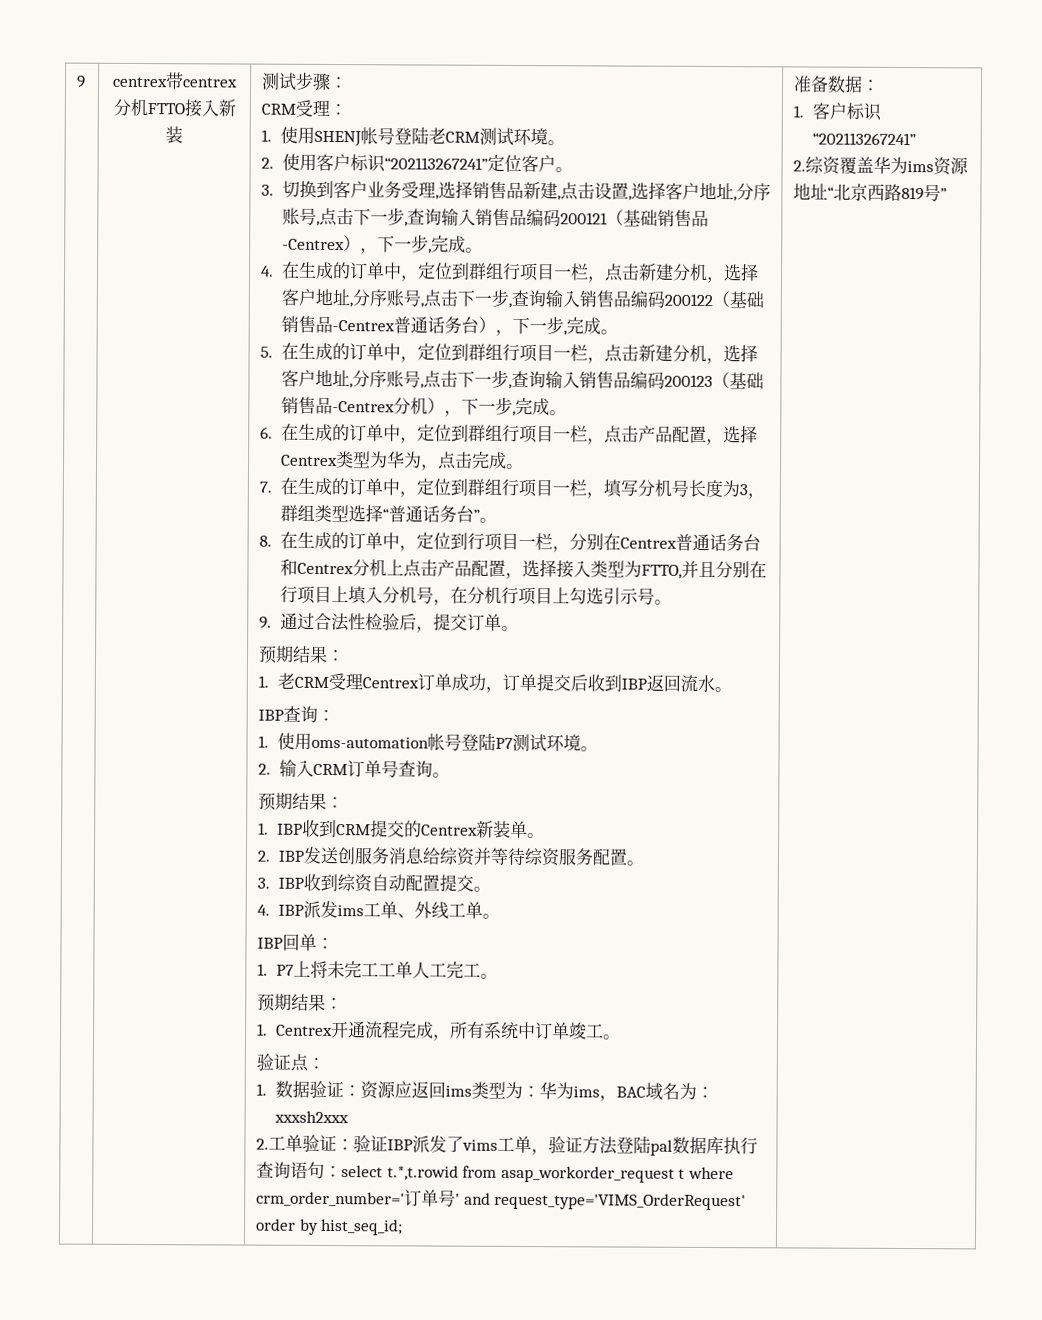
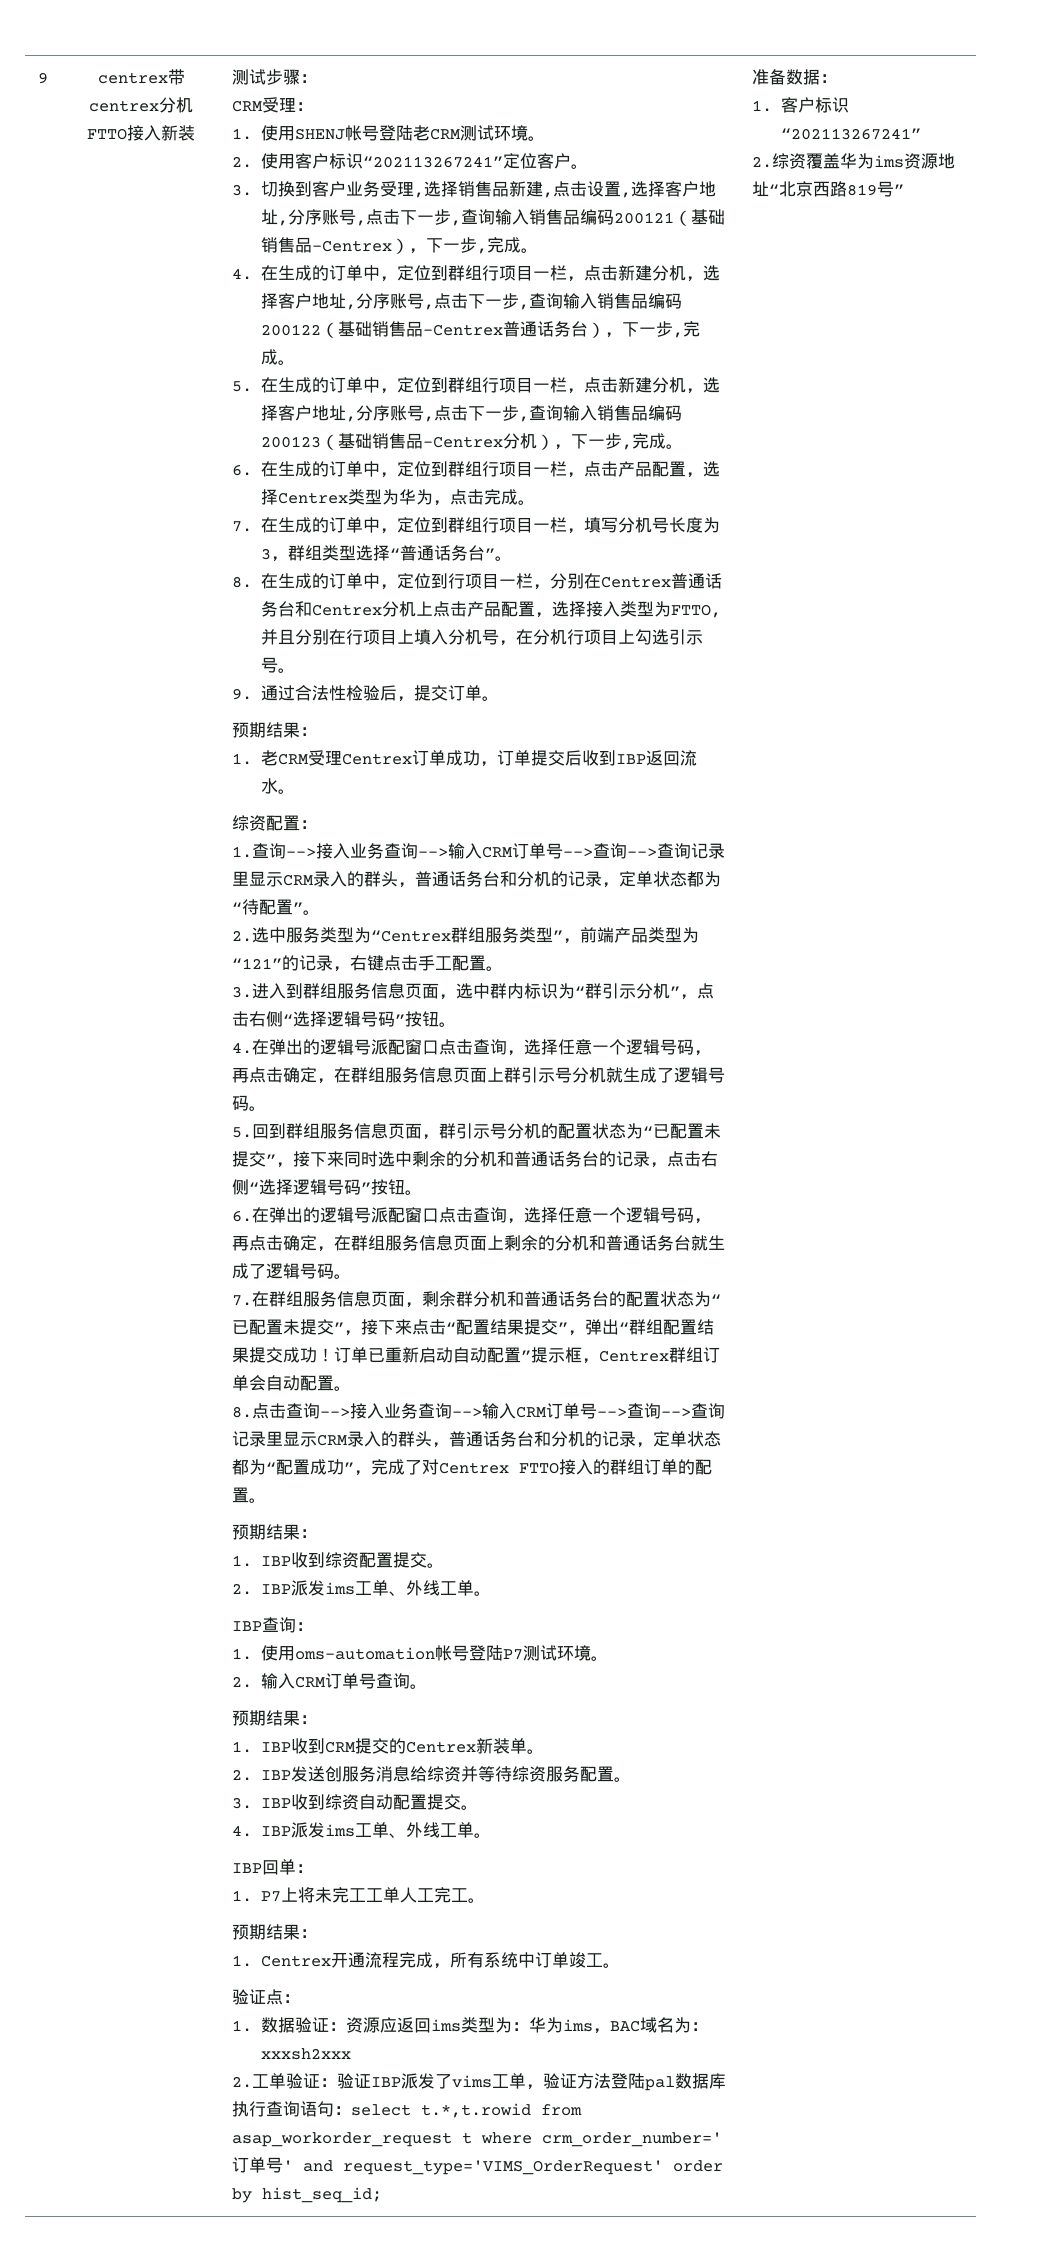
(732, 690) none -> [232,815,318,831] [232,843,726,859] [232,871,722,888] [232,899,321,915] [232,927,700,944] [232,955,504,972] [232,983,715,1000] [232,1011,457,1027] [232,1039,712,1056] [232,1067,726,1084] [232,1095,267,1111] [232,1123,722,1140] [232,1151,719,1168] [232,1179,423,1195] [232,1207,712,1224] [232,1235,726,1252] [232,1263,352,1279] [232,1291,722,1308] [232,1319,715,1336] [232,1347,721,1364] [232,1375,352,1391] [232,1403,726,1419] [232,1431,722,1448] [232,1459,713,1476] [232,1487,267,1503] [232,1524,318,1540] [232,1552,444,1568] [232,1580,491,1596] // 综资配置： // 1.查询-->接入业务查询-->输入CRM订单号-->查询-->查询记录里显示CRM录入的群头，普通话务台和分机的记录，定单状态都为“待配置”。 // 2.选中服务类型为“Centrex群组服务类型”，前端产品类型为“121”的记录，右键点击手工配置。 // 3.进入到群组服务信息页面，选中群内标识为“群引示分机”，点击右侧“选择逻辑号码”按钮。 // 4.在弹出的逻辑号派配窗口点击查询，选择任意一个逻辑号码，再点击确定，在群组服务信息页面上群引示号分机就生成了逻辑号码。 // 5.回到群组服务信息页面，群引示号分机的配置状态为“已配置未提交”，接下来同时选中剩余的分机和普通话务台的记录，点击右侧“选择逻辑号码”按钮。 // 6.在弹出的逻辑号派配窗口点击查询，选择任意一个逻辑号码，再点击确定，在群组服务信息页面上剩余的分机和普通话务台就生成了逻辑号码。 // 7.在群组服务信息页面，剩余群分机和普通话务台的配置状态为“已配置未提交”，接下来点击“配置结果提交”，弹出“群组配置结果提交成功！订单已重新启动自动配置”提示框，Centrex群组订单会自动配置。 // 8.点击查询-->接入业务查询-->输入CRM订单号-->查询-->查询记录里显示CRM录入的群头，普通话务台和分机的记录，定单状态都为“配置成功”，完成了对Centrex FTTO接入的群组订单的配置。 // 预期结果： // 1. IBP收到综资配置提交。 // 2. IBP派发ims工单、外线工单。

